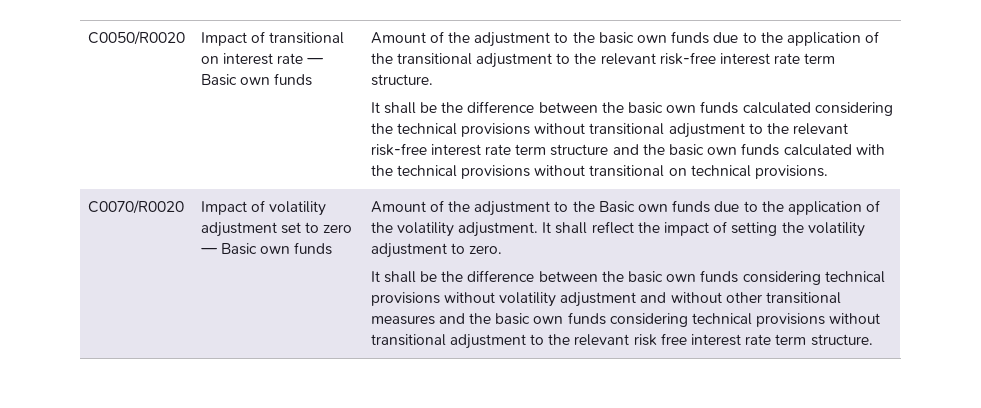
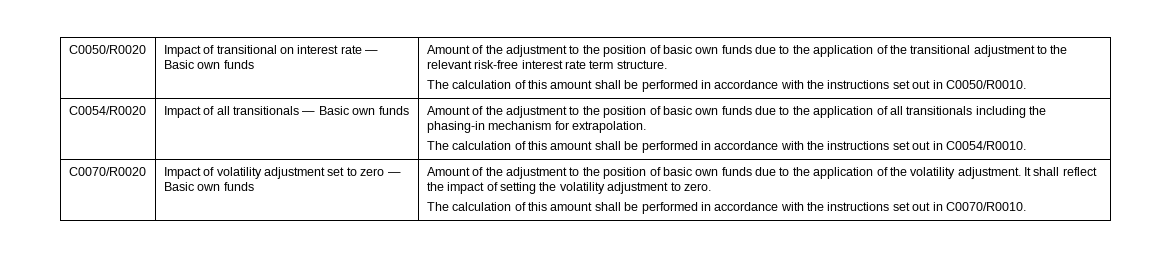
(595, 37) none -> [603,45,661,57] position of
[370,101,893,116] [370,123,849,138] [370,143,885,156] [370,165,829,179] It shall be the difference between the basic own funds calculated considering the technical provisions without transitional adjustment to the relevant risk-free interest rate term structure and the basic own funds calculated with the technical provisions without transitional on technical provisions. -> [426,80,1026,92] [68,106,146,115] [163,106,409,118] [426,106,1047,118] [426,121,647,133] [426,141,1026,153] The calculation of this amount shall be performed in accordance with the instructions set out in C0050/R0010. // C0054/R0020 | Impact of all transitionals — Basic own funds | Amount of the adjustment to the position of basic own funds due to the application of all transitionals including the phasing-in mechanism for extrapolation. // The calculation of this amount shall be performed in accordance with the instructions set out in C0054/R0010.
[598,201,635,213] Basic -> [603,167,692,179] position of basic
[370,270,885,285] [370,292,842,307] [370,312,881,327] [370,333,873,349] It shall be the difference between the basic own funds considering technical provisions without volatility adjustment and without other transitional measures and the basic own funds considering technical provisions without transitional adjustment to the relevant risk free interest rate term structure. -> [426,202,1026,214] The calculation of this amount shall be performed in accordance with the instructions set out in C0070/R0010.

